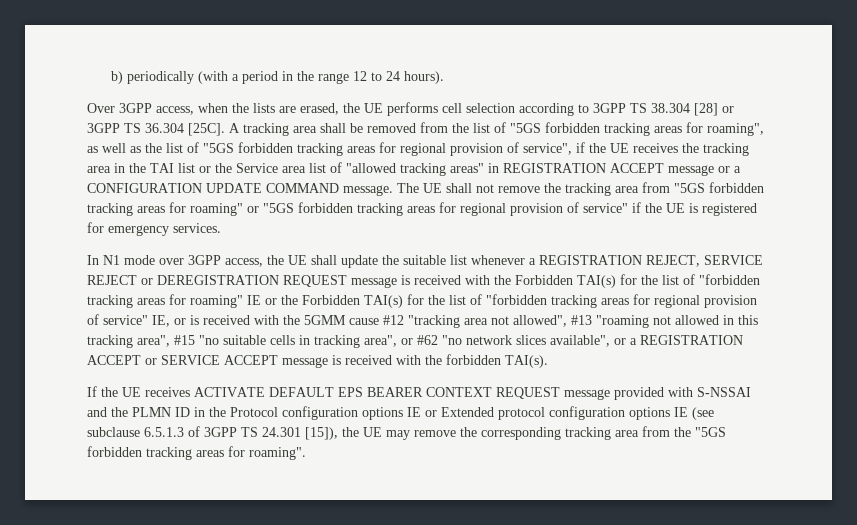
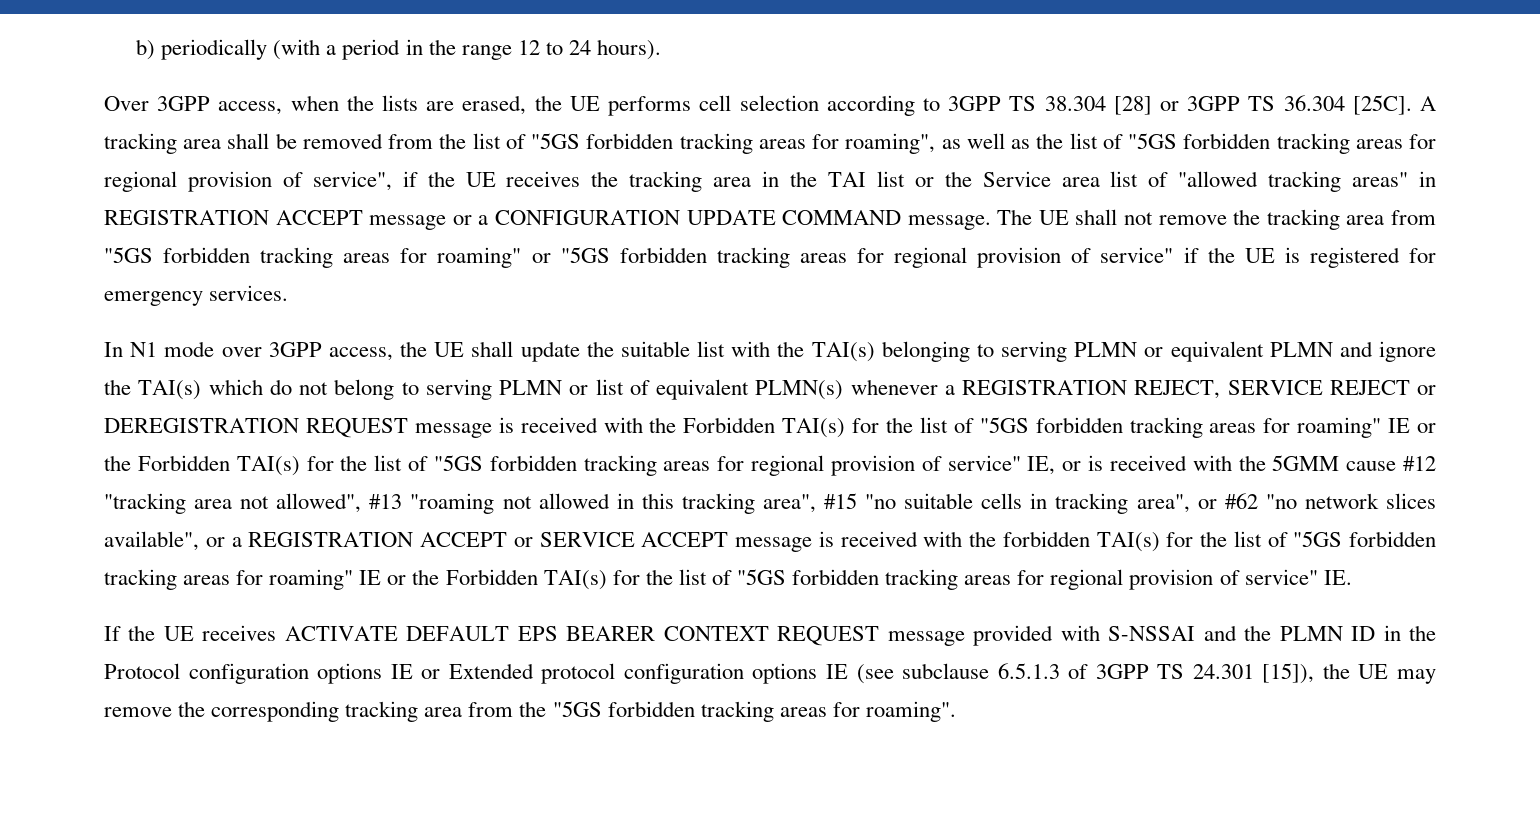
(467, 260) none -> [731,341,1437,362] [104,379,844,400] with the TAI(s) belonging to serving PLMN or equivalent PLMN and ignore the TAI(s) which do not belong to serving PLMN or list of equivalent PLMN(s)
[699,274,760,285] "forbidden -> [979,417,1123,433] "5GS forbidden
[486,294,547,305] "forbidden -> [433,455,577,471] "5GS forbidden
[505,355,548,368] TAI(s). -> [1096,531,1436,552] [104,569,1352,590] TAI(s) for the list of "5GS forbidden tracking areas for roaming" IE or the Forbidden TAI(s) for the list of "5GS forbidden tracking areas for regional provision of service" IE.

